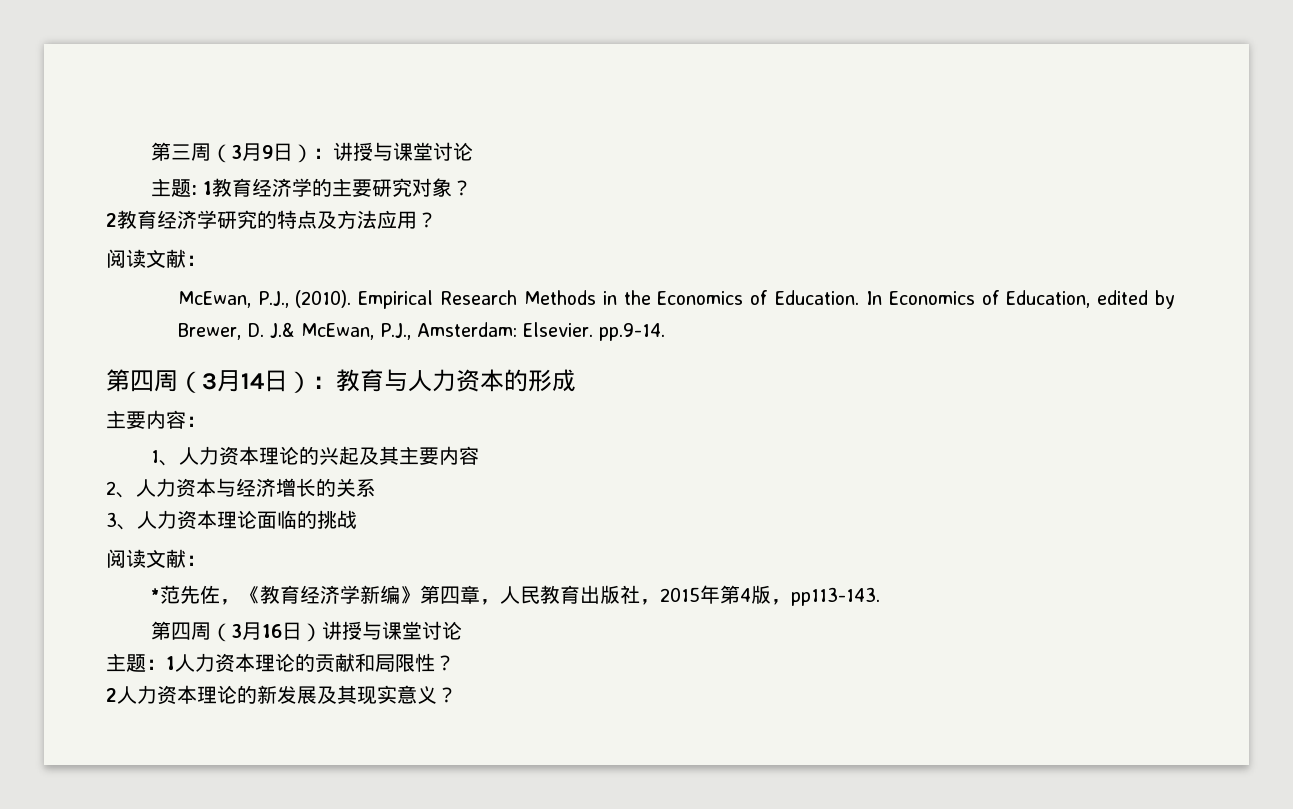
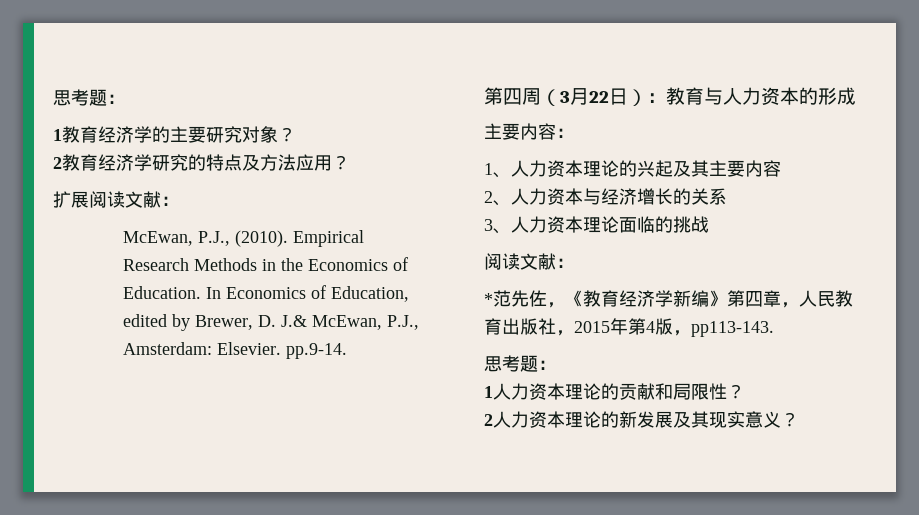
[150,142,473,163] [150,178,197,197] 第三周（3月9日）：讲授与课堂讨论 // 主题: -> [53,89,125,106] 思考题： //
(437, 220) none -> [53,191,89,208] 扩展
[241,373,264,389] 14 -> [589,91,609,103] 22
[150,621,462,642] [106,653,166,672] 第四周（3月16日）讲授与课堂讨论 // 主题： -> [484,355,556,372] 思考题： //

